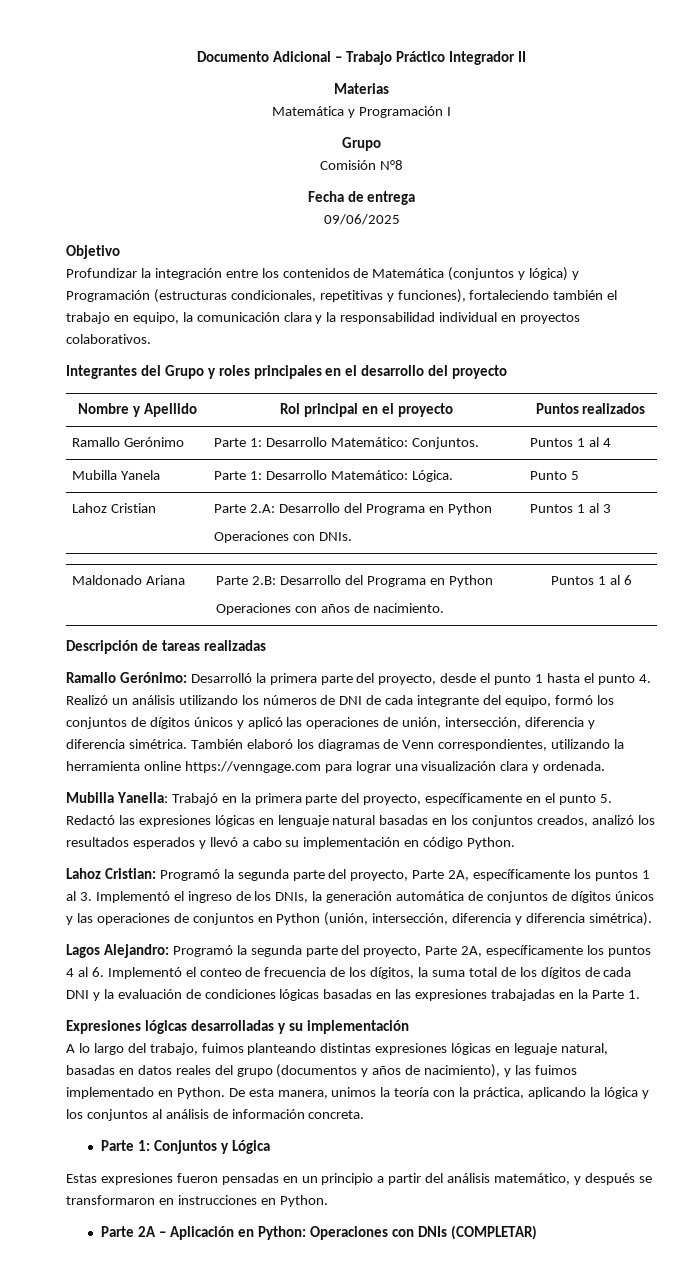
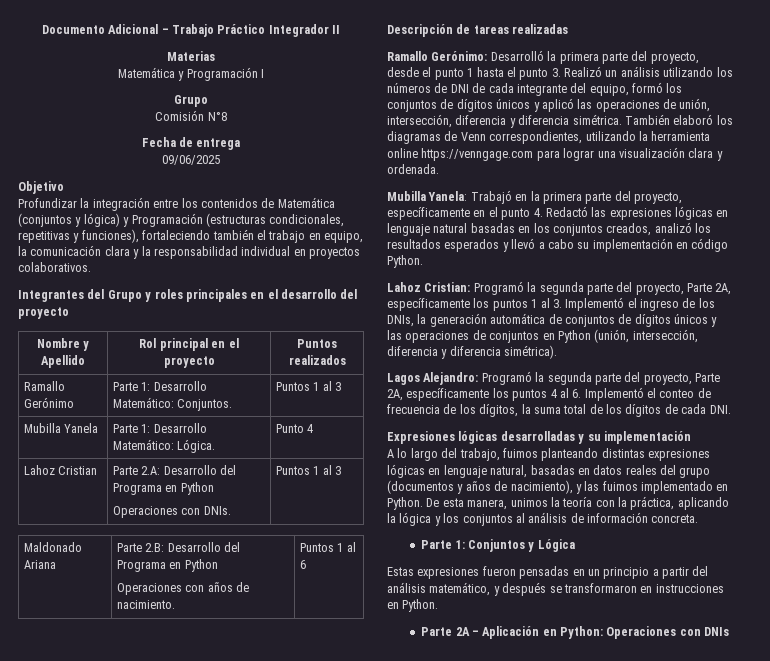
[602,438,611,447] 4 -> [335,382,342,391] 3
[570,471,579,480] 5 -> [307,424,314,433] 4
[638,674,651,683] 4. -> [551,68,561,77] 3.
[116,792,168,803] Yanella: -> [428,191,468,201] Yanela:
[599,794,612,803] 5. -> [533,208,543,217] 4.
[66,989,640,1001] DNI y la evaluación de condiciones lógicas basadas en las expresiones trabajadas en la Parte 1. -> [709,405,731,414] DNI.
[514,1043,558,1055] leguaje -> [443,465,487,478] lenguaje
[450,1225,537,1240] (COMPLETAR) -> (730, 631) none

